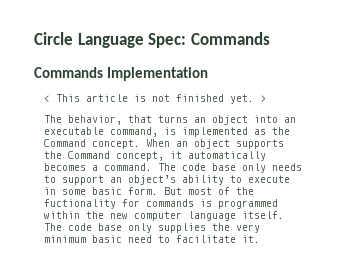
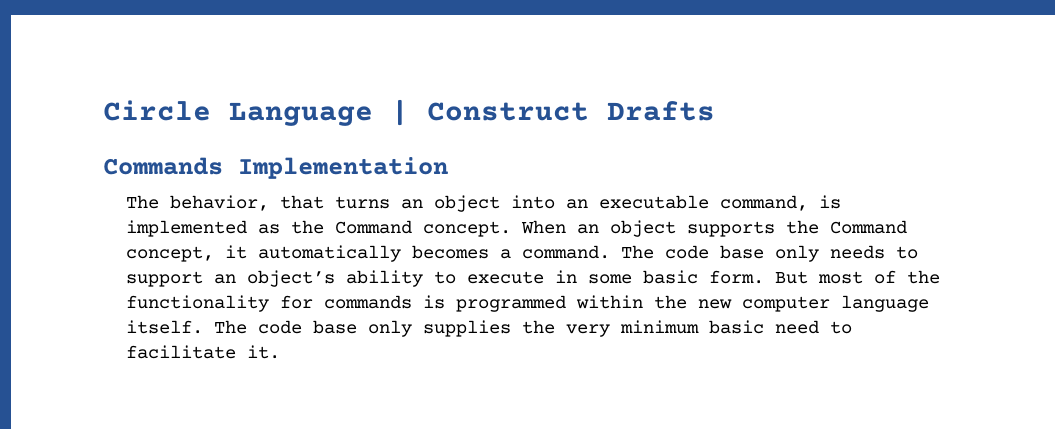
[148,32,270,48] Spec: Commands -> [391,99,715,126] | Construct Drafts
[44,94,267,104] // < This article is not finished yet. > -> (448, 168) none
[44,199,117,209] fuctionality -> [125,295,269,312] functionality

